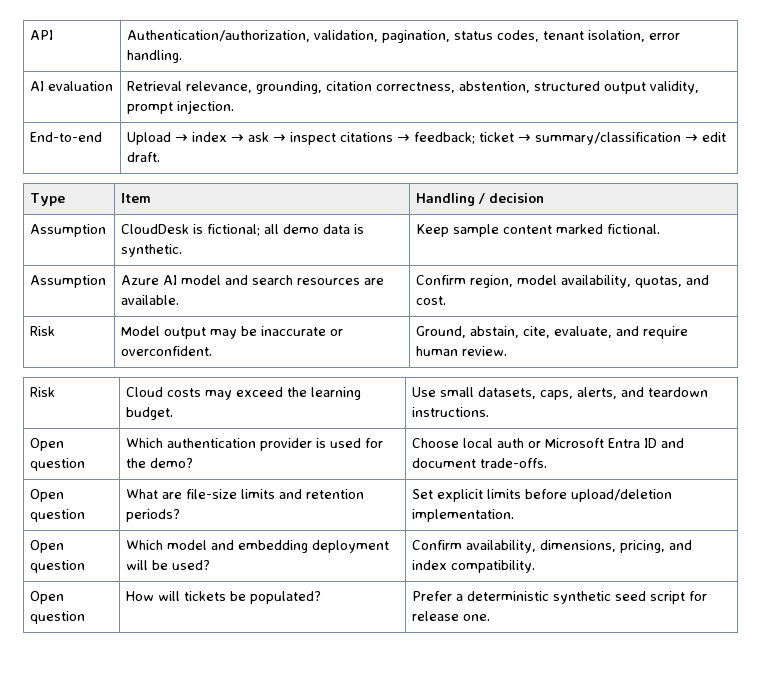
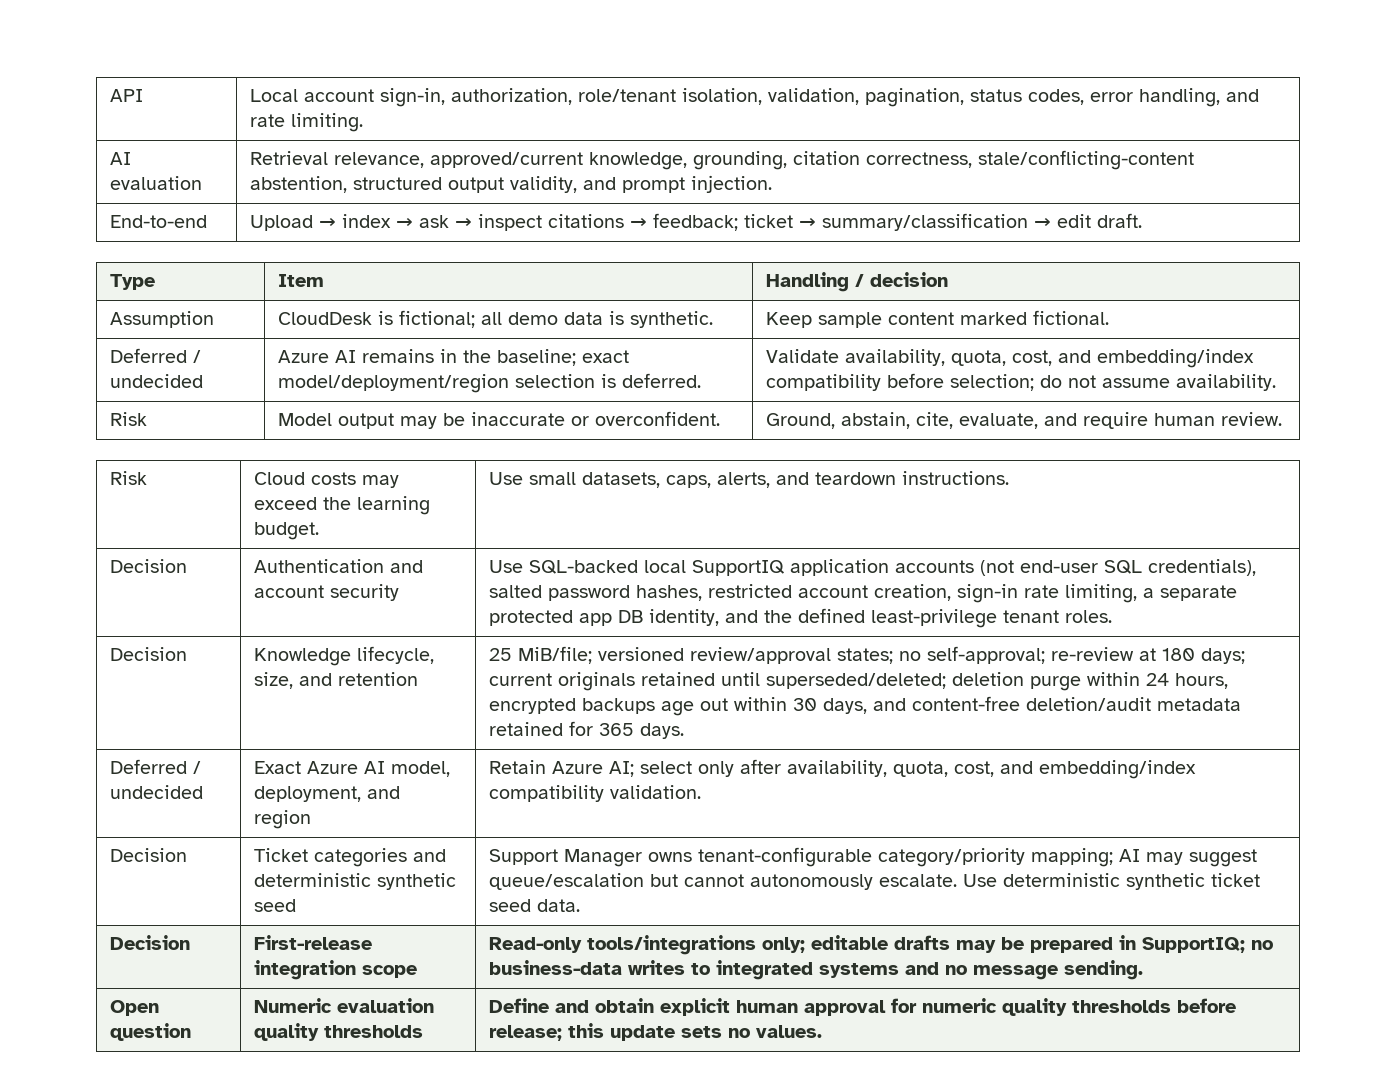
[127,30,681,43] [127,50,183,63] Authentication/authorization, validation, pagination, status codes, tenant isolation, error handling. -> [249,88,1259,107] [249,113,363,132] Local account sign-in, authorization, role/tenant isolation, validation, pagination, status codes, error handling, and rate limiting.
(253, 87) none -> [429,152,687,170] approved/current knowledge,
(456, 87) none -> [977,150,1194,170] stale/conflicting-content
(700, 87) none -> [582,177,616,190] and
[30,275,107,288] [121,275,385,285] [121,295,180,305] [416,275,710,288] [416,296,447,305] Assumption | Azure AI model and search resources are available. | Confirm region, model availability, quotas, and cost. -> [109,348,201,363] [109,374,203,388] [277,349,629,366] [277,373,701,393] [765,349,1254,368] [765,373,1276,391] Deferred / undecided | Azure AI remains in the baseline; exact model/deployment/region selection is deferred. | Validate availability, quota, cost, and embedding/index compatibility before selection; do not assume availability.
[30,438,65,451] [30,458,86,471] [126,438,384,451] [126,458,194,468] [412,438,685,448] [412,458,548,468] [30,489,65,502] [30,509,86,522] [126,489,365,499] [126,509,181,522] [412,489,673,502] [412,509,515,522] [30,540,65,553] [30,560,86,573] [126,540,390,553] [126,560,211,570] [412,540,693,553] [412,560,536,573] [30,591,65,604] [30,611,86,624] [126,591,322,604] [412,591,708,604] [412,611,491,621] Open question | Which authentication provider is used for the demo? | Choose local auth or Microsoft Entra ID and document trade-offs. // Open question | What are file-size limits and retention periods? | Set explicit limits before upload/deletion implementation. // Open question | Which model and embedding deployment will be used? | Confirm availability, dimensions, pricing, and index compatibility. // Open question | How will tickets be populated? | Prefer a deterministic synthetic seed script for release one. -> [109,559,187,573] [253,559,423,573] [253,584,399,601] [488,559,1256,576] [488,584,1237,603] [488,608,1112,628] [109,647,187,661] [253,646,434,666] [253,672,418,689] [488,646,1245,664] [488,672,1228,691] [488,696,1241,716] [488,721,684,739] [109,759,201,774] [109,785,203,799] [253,761,450,777] [253,786,400,802] [253,810,311,829] [488,759,1196,779] [488,785,701,802] [109,848,187,862] [253,848,446,867] [253,873,456,890] [253,899,296,912] [488,847,1257,867] [488,873,1260,890] [488,899,580,912] [109,935,190,950] [253,935,372,950] [253,960,417,980] [488,935,1273,955] [488,960,1143,980] [109,1000,159,1016] [109,1023,191,1041] [253,998,434,1013] [253,1023,423,1041] [488,998,1236,1016] [488,1023,822,1041] Decision | Authentication and account security | Use SQL-backed local SupportIQ application accounts (not end-user SQL credentials), salted password hashes, restricted account creation, sign-in rate limiting, a separate protected app DB identity, and the defined least-privilege tenant roles. // Decision | Knowledge lifecycle, size, and retention | 25 MiB/file; versioned review/approval states; no self-approval; re-review at 180 days; current originals retained until superseded/deleted; deletion purge within 24 hours, encrypted backups age out within 30 days, and content-free deletion/audit metadata retained for 365 days. // Deferred / undecided | Exact Azure AI model, deployment, and region | Retain Azure AI; select only after availability, quota, cost, and embedding/index compatibility validation. // Decision | Ticket categories and deterministic synthetic seed | Support Manager owns tenant-configurable category/priority mapping; AI may suggest queue/escalation but cannot autonomously escalate. Use deterministic synthetic ticket seed data. // Decision | First-release integration scope | Read-only tools/integrations only; editable drafts may be prepared in SupportIQ; no business-data writes to integrated systems and no message sending. // Open question | Numeric evaluation quality thresholds | Define and obtain explicit human approval for numeric quality thresholds before release; this update sets no values.

